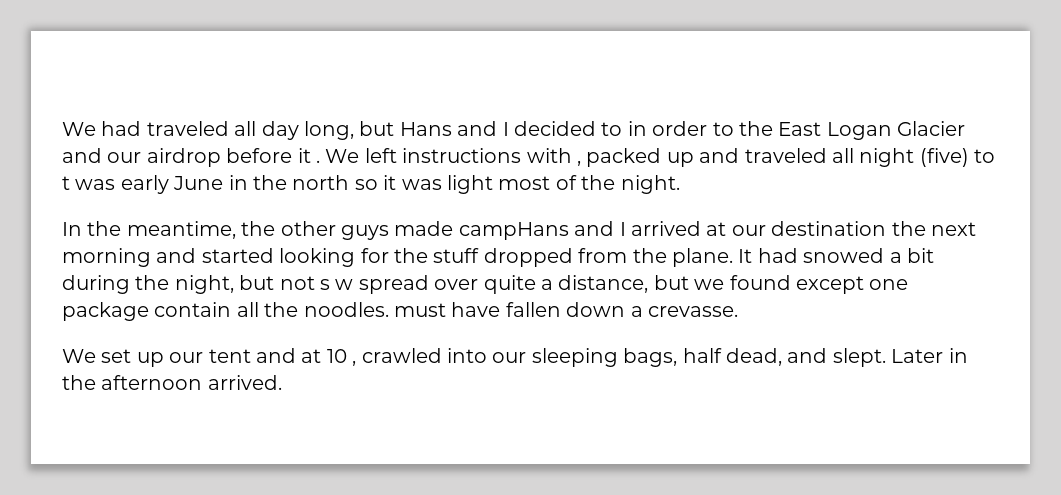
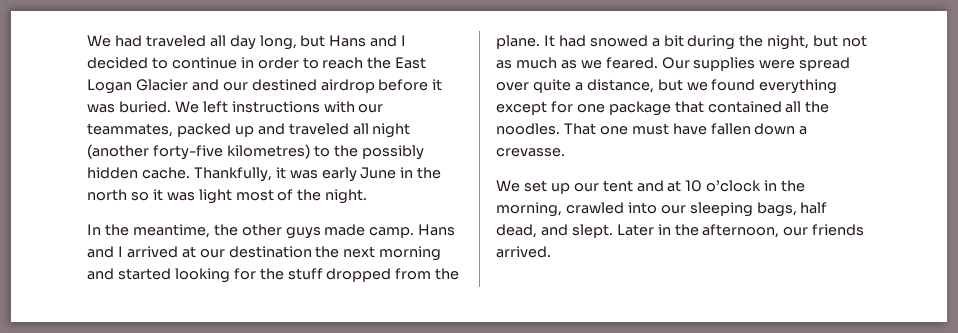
(623, 129) none -> [171,57,237,69] continue
(734, 129) none -> [322,57,364,69] reach
(142, 157) none -> [251,79,317,91] destined
[316,160,320,163] . -> [87,101,171,113] was buried.
[576,160,581,166] , -> [358,104,384,113] [87,123,173,137] our teammates,
[919,148,996,167] [62,176,70,190] (five) to t -> [87,144,424,160] [87,167,286,182] (another forty-five kilometres) to the possibly hidden cache. Thankfully, it
[458,222,569,240] campHans -> [369,224,456,238] camp. Hans
[320,279,354,290] s w -> [496,57,796,71] as much as we feared. Our supplies were
[795,276,909,294] [62,302,232,321] except one package contain -> [759,79,838,94] [496,101,782,116] everything except for one package that contained
(389, 309) none -> [563,123,628,135] That one
[352,360,357,366] , -> [706,180,806,192] [496,202,562,217] o’clock in the morning,
[101,375,203,390] afternoon -> [702,224,865,238] afternoon, our friends

